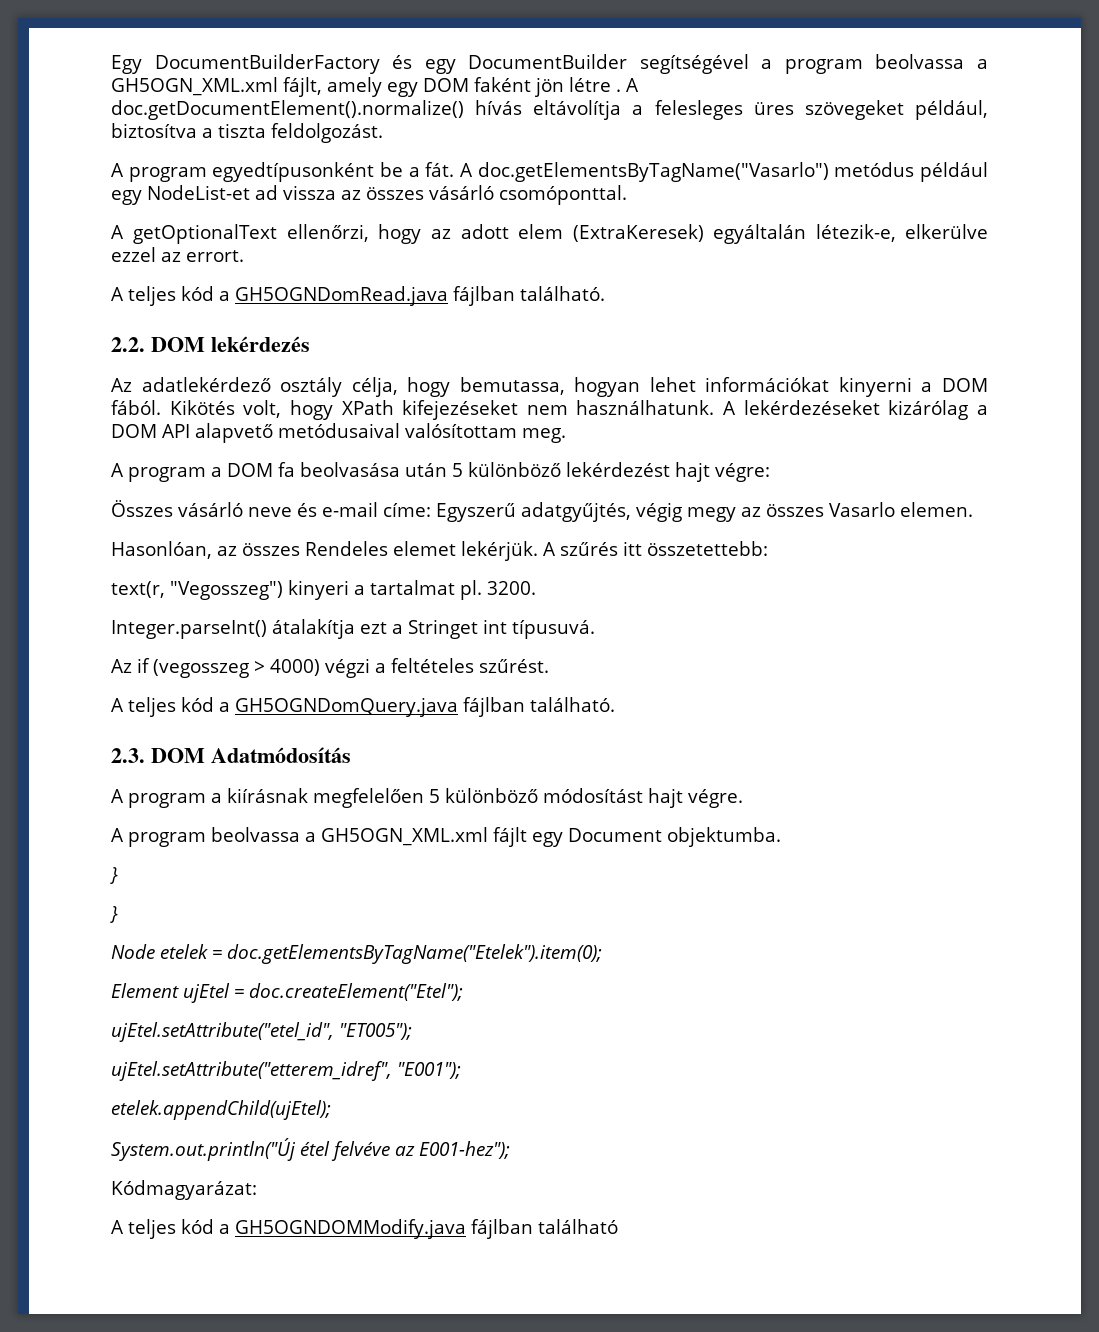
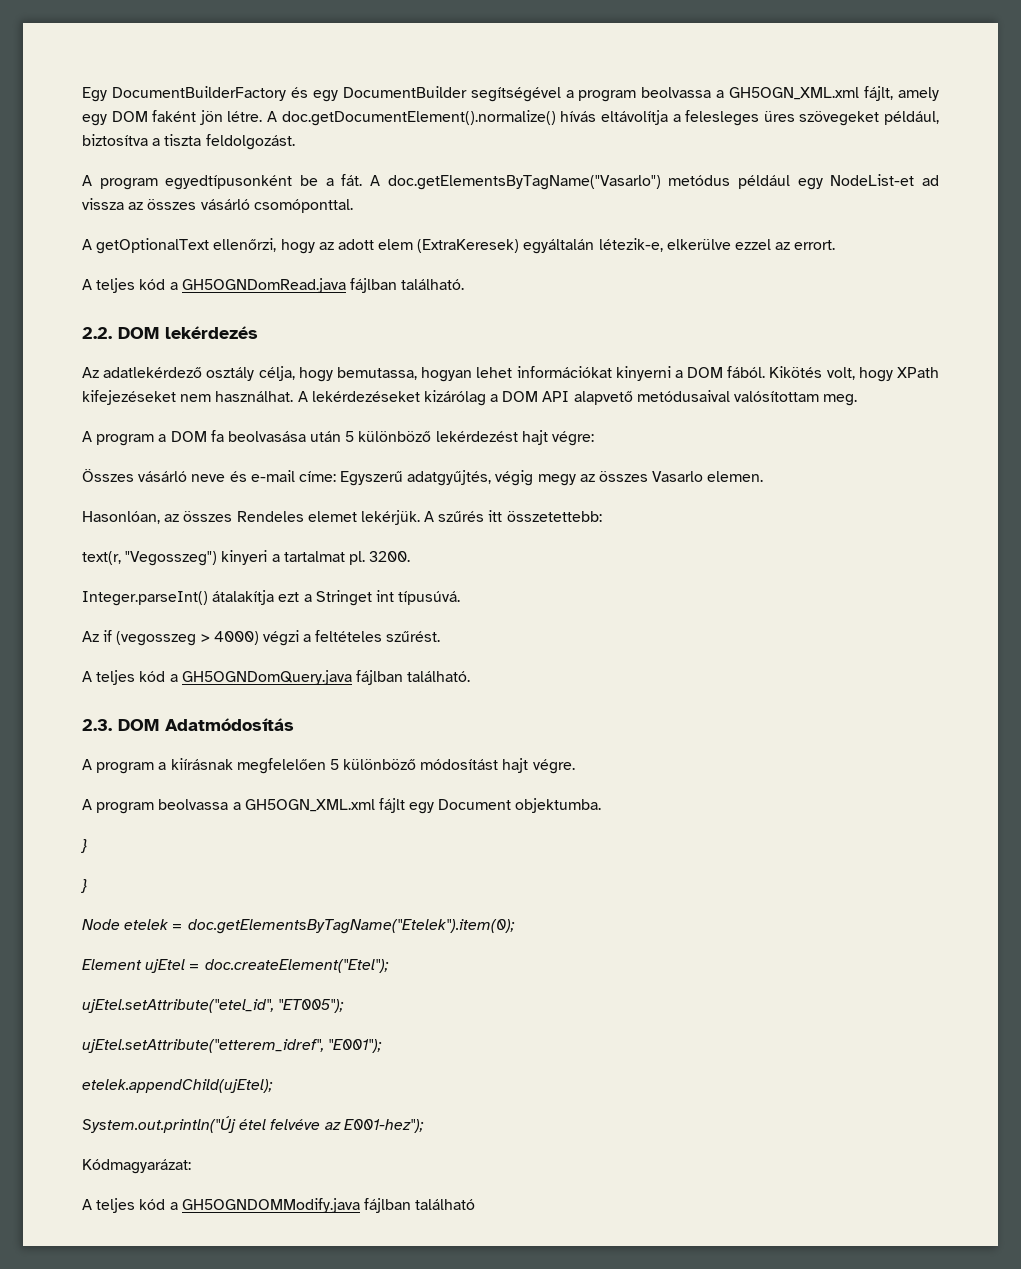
[569,77,621,92] létre . -> [227,111,263,122] létre.
[576,400,715,415] használhatunk. -> [215,391,294,402] használhat.
[512,620,595,639] típusuvá. -> [398,591,461,605] típusúvá.

